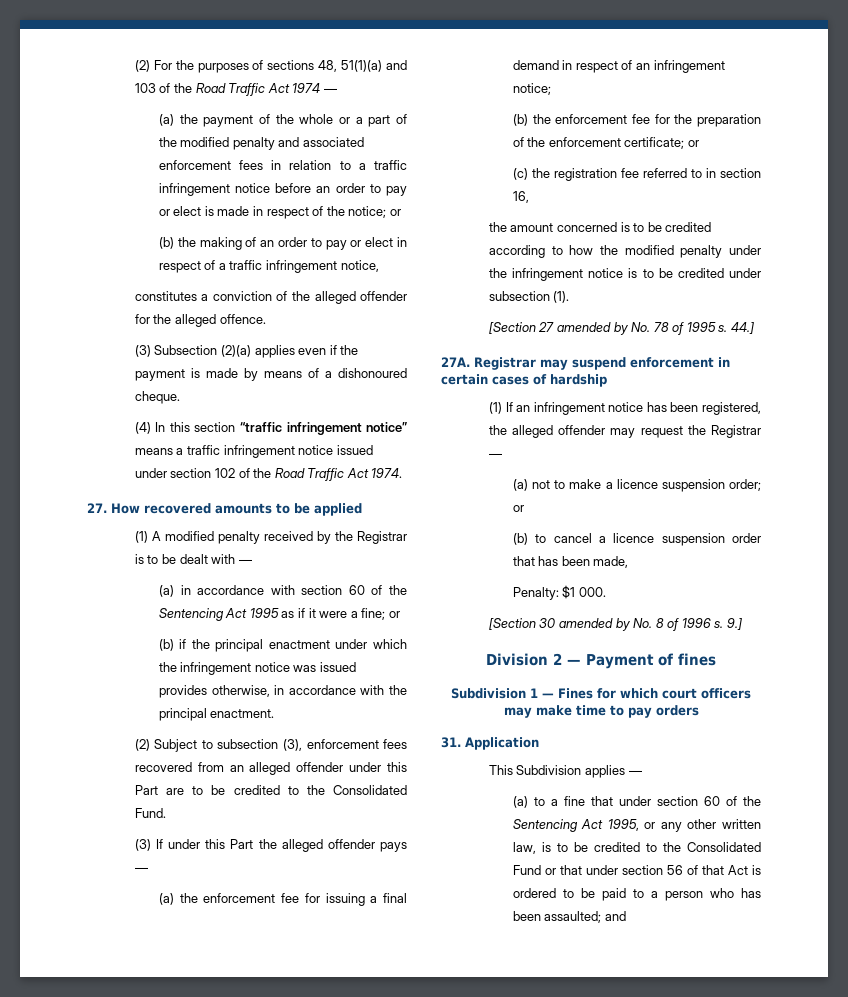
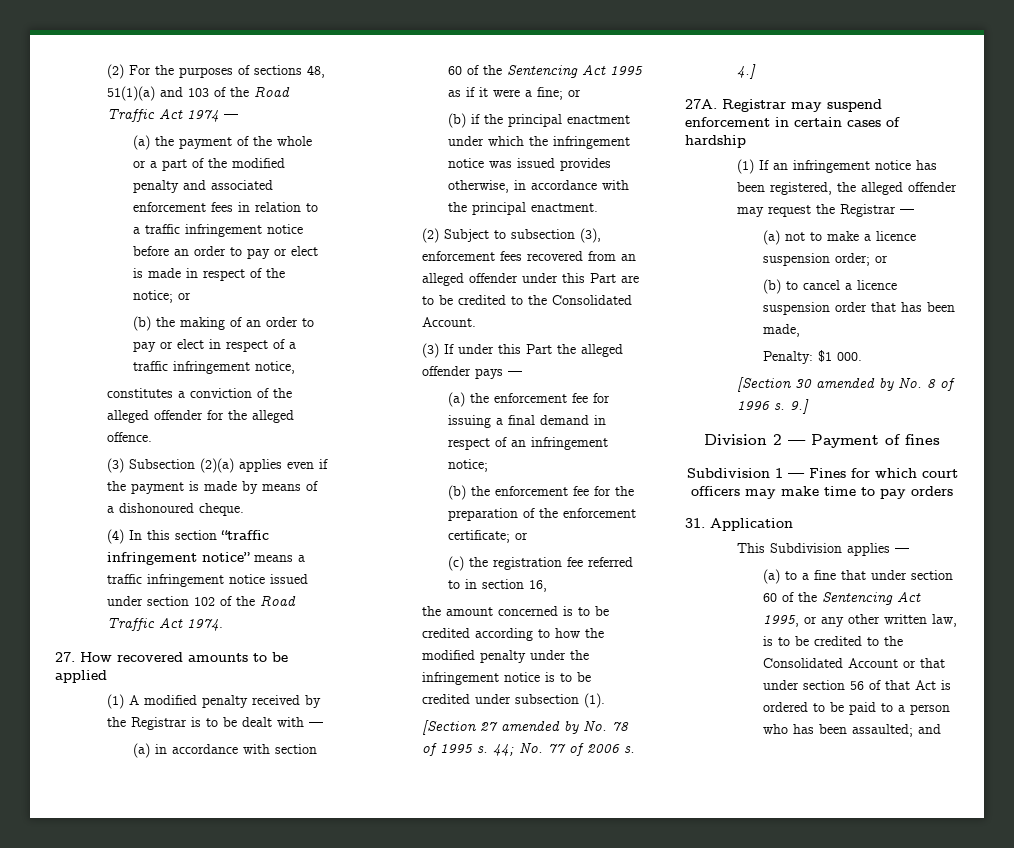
[134,808,166,818] Fund. -> [422,317,477,327] Account.
[730,322,754,334] 44.] -> [493,742,636,756] [737,64,757,79] 44; No. 77 of 2006 s. 4.]
[512,865,541,875] Fund -> [848,658,899,668] Account

